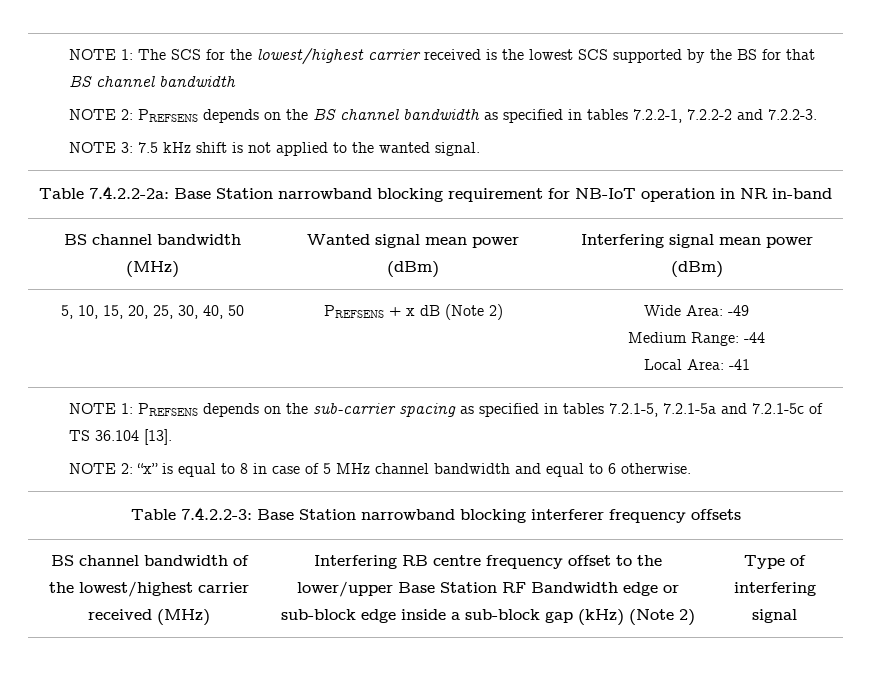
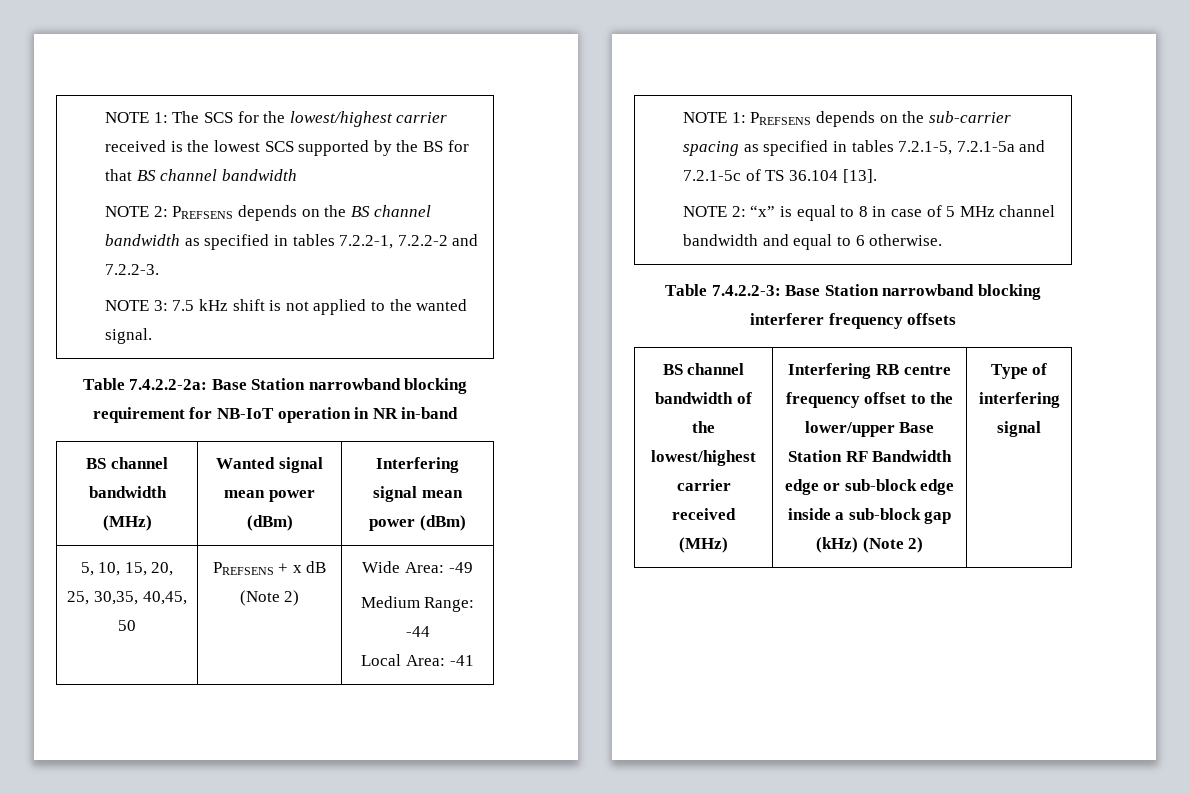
[177,305,223,319] 30, 40, -> [94,591,187,605] 30,35, 40,45,

